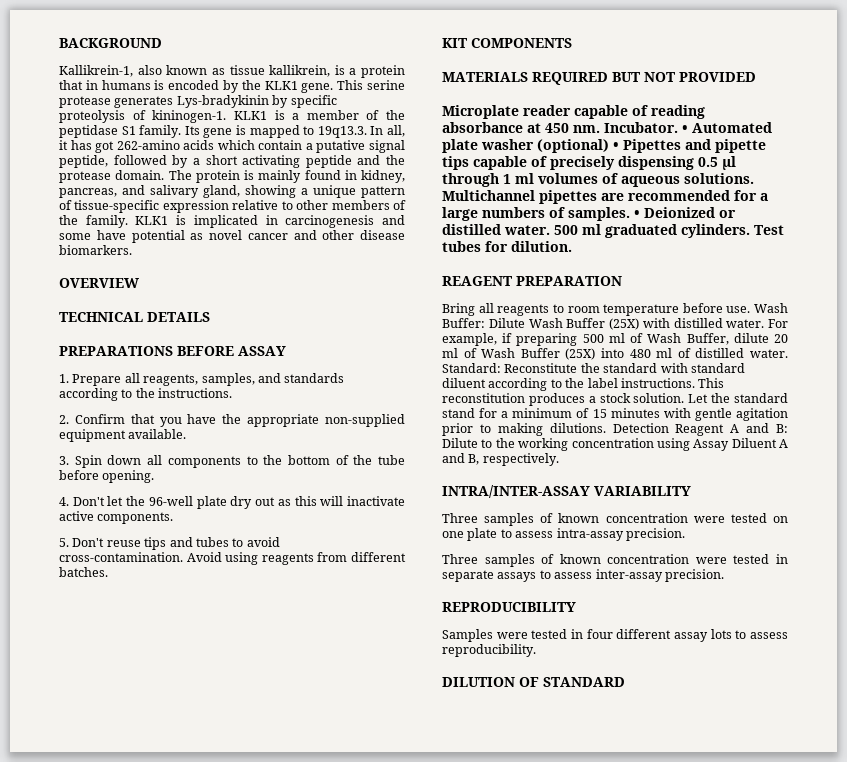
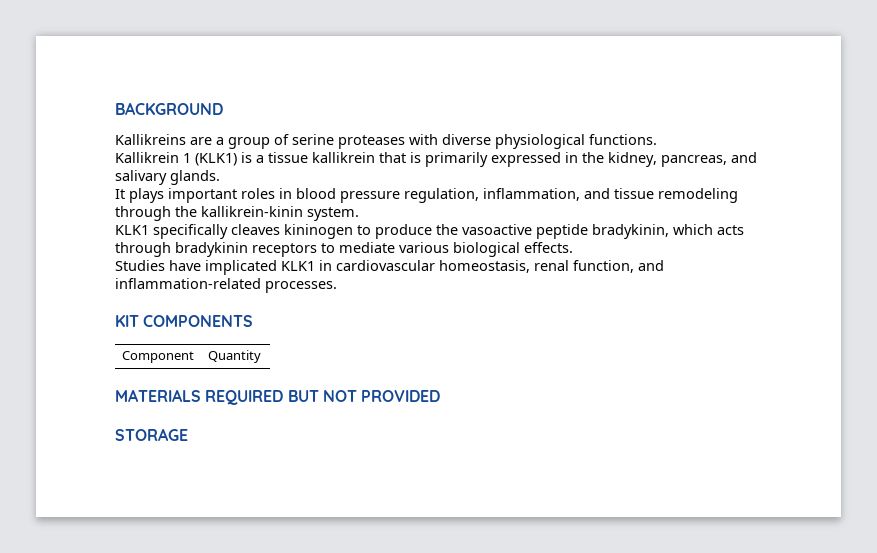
[59,65,405,78] [59,80,406,93] [59,95,337,108] [59,110,405,123] [59,125,405,138] [59,140,405,153] [59,155,405,168] [59,170,405,183] [59,185,405,198] [59,200,406,213] [59,215,406,228] [59,230,405,243] [59,245,132,255] [59,278,139,288] [59,312,210,322] [59,346,286,356] [59,373,345,386] [59,388,233,401] [59,414,405,427] [59,429,187,442] [59,455,405,468] [59,470,155,483] [59,496,405,509] [59,511,174,524] [59,537,280,550] [59,552,406,565] [59,567,108,577] Kallikrein-1, also known as tissue kallikrein, is a protein that in humans is encoded by the KLK1 gene. This serine protease generates Lys-bradykinin by specific proteolysis of kininogen-1. KLK1 is a member of the peptidase S1 family. Its gene is mapped to 19q13.3. In all, it has got 262-amino acids which contain a putative signal peptide, followed by a short activating peptide and the protease domain. The protein is mainly found in kidney, pancreas, and salivary gland, showing a unique pattern of tissue-specific expression relative to other members of the family. KLK1 is implicated in carcinogenesis and some have potential as novel cancer and other disease biomarkers. // OVERVIEW // TECHNICAL DETAILS // PREPARATIONS BEFORE ASSAY // 1. Prepare all reagents, samples, and standards according to the instructions. // 2. Confirm that you have the appropriate non-supplied equipment available. // 3. Spin down all components to the bottom of the tube before opening. // 4. Don't let the 96-well plate dry out as this will inactivate active components. // 5. Don't reuse tips and tubes to avoid cross-contamination. Avoid using reagents from different batches. -> [115,134,657,149] [115,152,757,167] [115,170,220,185] [115,188,738,203] [115,206,359,221] [115,224,744,239] [115,242,573,257] [115,260,664,275] [115,278,337,293] Kallikreins are a group of serine proteases with diverse physiological functions. // Kallikrein 1 (KLK1) is a tissue kallikrein that is primarily expressed in the kidney, pancreas, and salivary glands. // It plays important roles in blood pressure regulation, inflammation, and tissue remodeling through the kallikrein-kinin system. // KLK1 specifically cleaves kininogen to produce the vasoactive peptide bradykinin, which acts through bradykinin receptors to mediate various biological effects. // Studies have implicated KLK1 in cardiovascular homeostasis, renal function, and inflammation-related processes.
(572, 43) none -> [121,351,194,363] [207,350,261,363] // Component | Quantity
[442,105,705,119] [442,122,772,133] [442,139,766,153] [442,156,736,170] [442,173,754,187] [442,190,768,204] [442,207,736,221] [442,224,784,238] [442,241,572,252] [442,276,622,286] [442,303,788,316] [442,318,788,330] [442,333,788,346] [442,348,788,360] [442,363,745,373] [442,378,725,391] [442,393,788,406] [442,408,788,421] [442,423,788,436] [442,438,788,451] [442,453,559,466] [442,485,691,498] [442,513,788,526] [442,528,685,541] [442,554,788,567] [442,569,724,582] [442,602,576,612] [442,629,788,642] [442,644,536,657] [442,677,625,687] Microplate reader capable of reading absorbance at 450 nm. Incubator. • Automated plate washer (optional) • Pipettes and pipette tips capable of precisely dispensing 0.5 µl through 1 ml volumes of aqueous solutions. Multichannel pipettes are recommended for a large numbers of samples. • Deionized or distilled water. 500 ml graduated cylinders. Test tubes for dilution. // REAGENT PREPARATION // Bring all reagents to room temperature before use. Wash Buffer: Dilute Wash Buffer (25X) with distilled water. For example, if preparing 500 ml of Wash Buffer, dilute 20 ml of Wash Buffer (25X) into 480 ml of distilled water. Standard: Reconstitute the standard with standard diluent according to the label instructions. This reconstitution produces a stock solution. Let the standard stand for a minimum of 15 minutes with gentle agitation prior to making dilutions. Detection Reagent A and B: Dilute to the working concentration using Assay Diluent A and B, respectively. // INTRA/INTER-ASSAY VARIABILITY // Three samples of known concentration were tested on one plate to assess intra-assay precision. // Three samples of known concentration were tested in separate assays to assess inter-assay precision. // REPRODUCIBILITY // Samples were tested in four different assay lots to assess reproducibility. // DILUTION OF STANDARD -> [115,428,188,441] STORAGE

